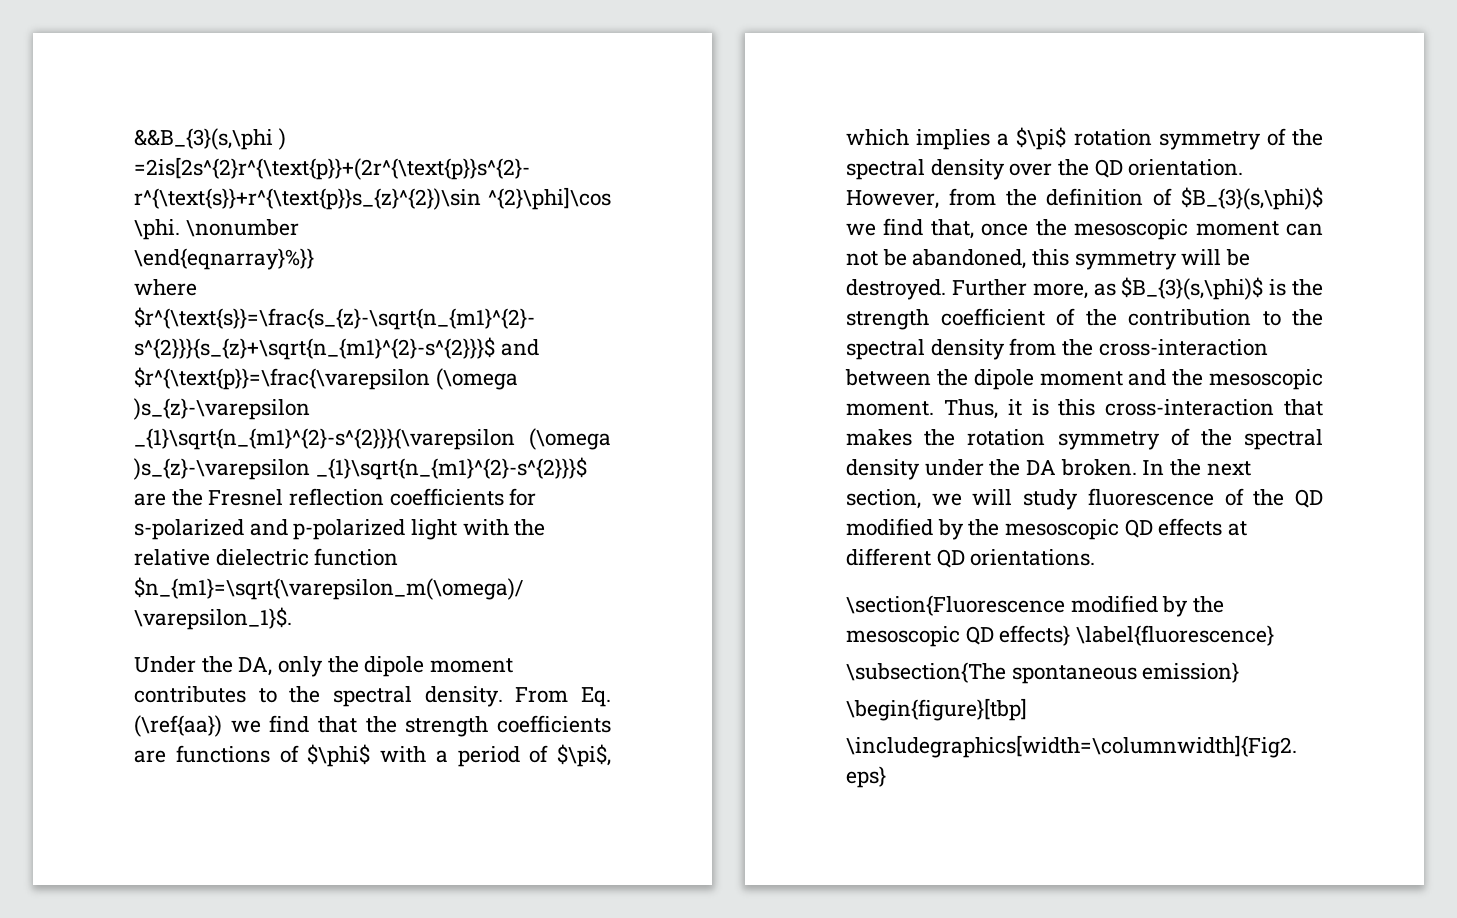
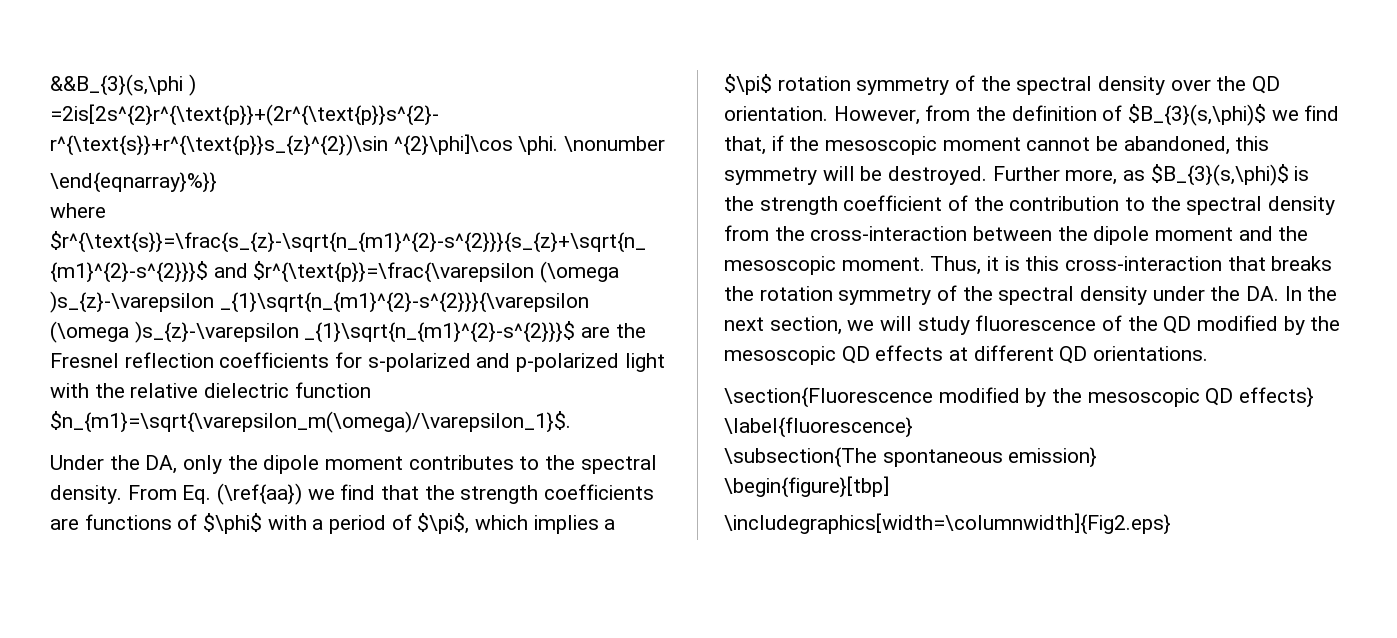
[981,223,1029,236] once -> [771,135,784,151] if
[1286,223,1323,236] [846,251,878,266] can not -> [1026,137,1091,151] cannot
[846,429,912,446] makes -> [1271,256,1333,271] breaks
[1026,459,1137,476] DA broken. -> [1246,286,1280,301] DA.

